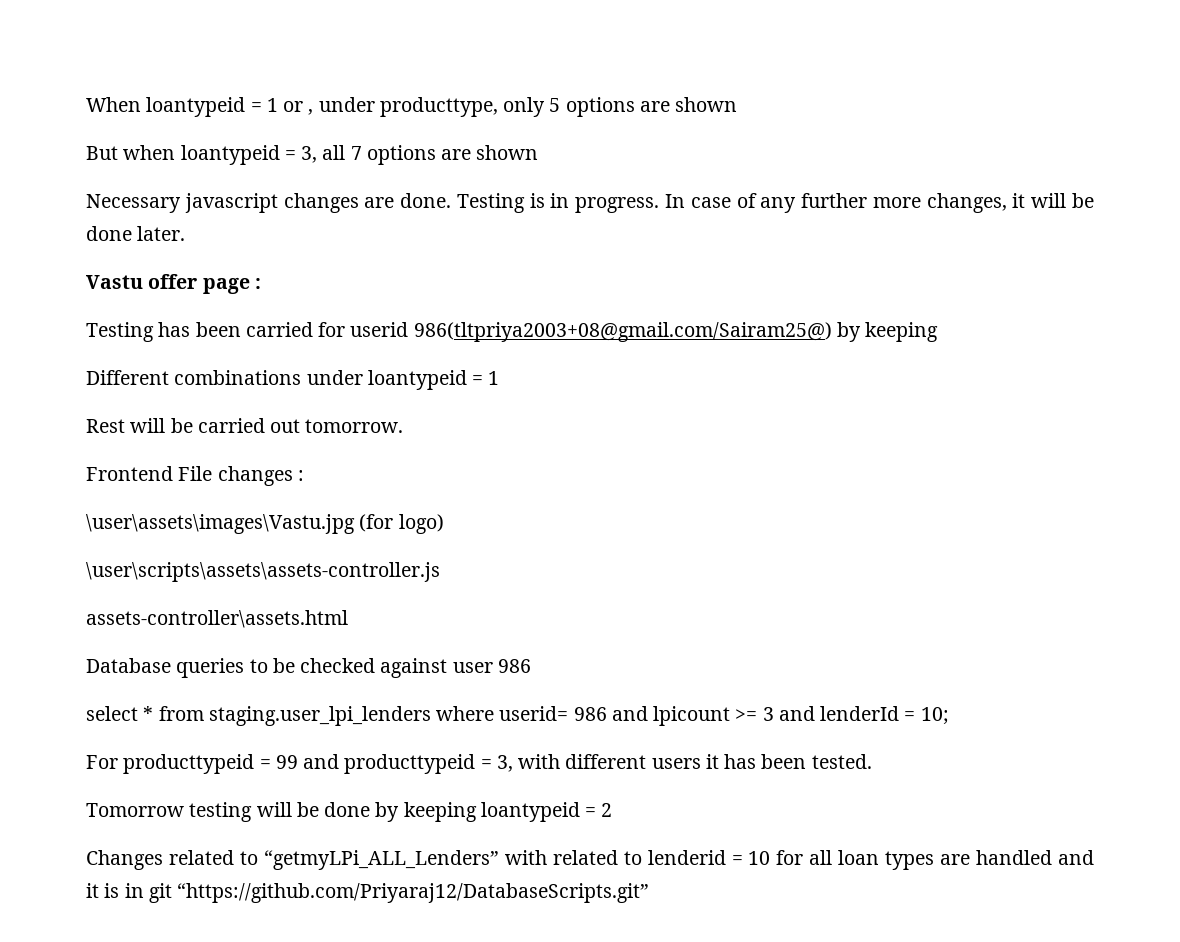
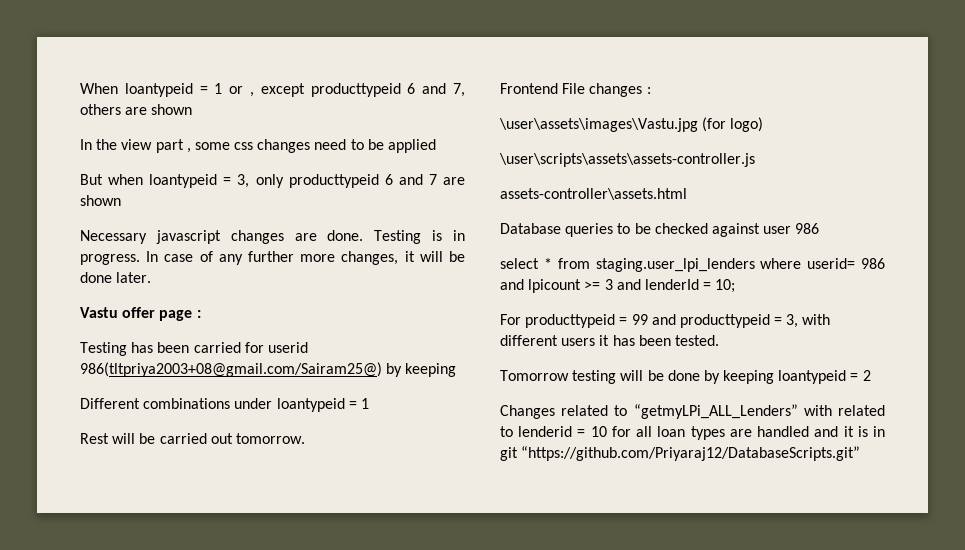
[318,97,738,117] under producttype, only 5 options are shown -> [260,83,466,97] [80,104,193,115] [80,139,437,153] except producttypeid 6 and 7, others are shown // In the view part , some css changes need to be applied
[322,145,436,165] all 7 options -> [255,174,437,188] only producttypeid 6 and 7

